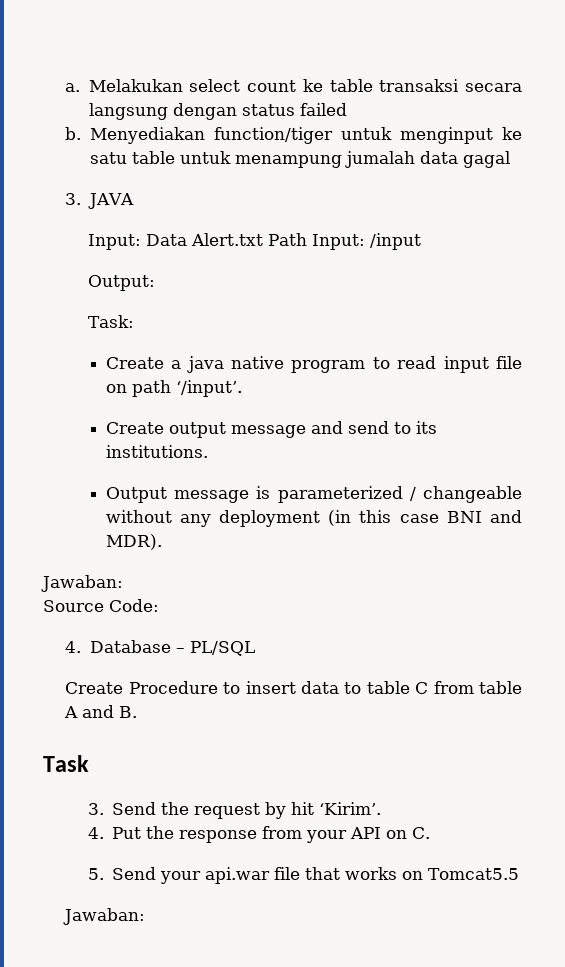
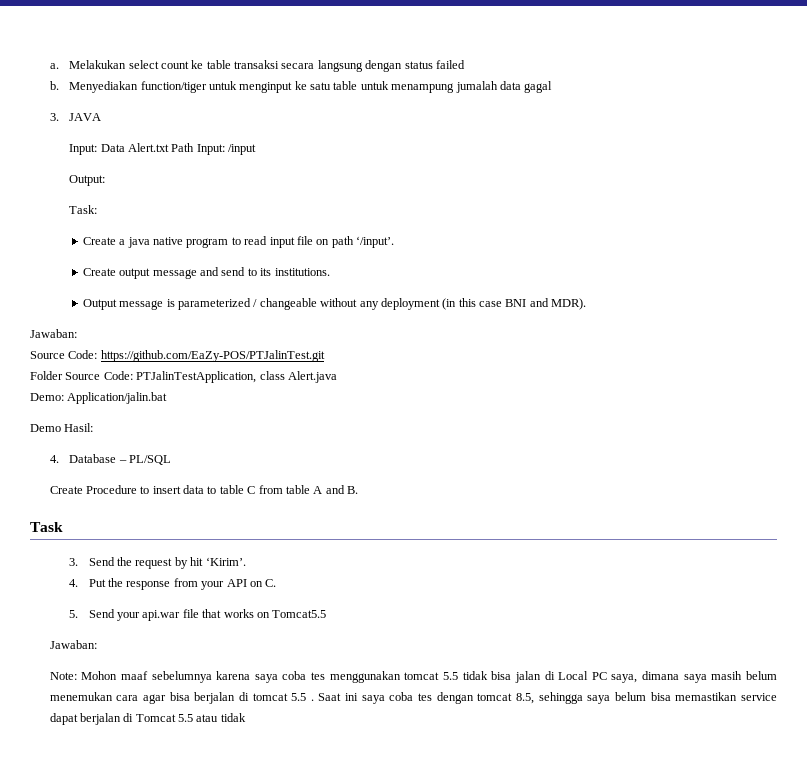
(159, 605) none -> [100,350,325,362] [30,371,337,383] [30,392,168,404] [30,423,94,432] https://github.com/EaZy-POS/PTJalinTest.git // Folder Source Code: PTJalinTestApplication, class Alert.java // Demo: Application/jalin.bat // Demo Hasil:
(146, 916) none -> [49,671,778,683] [49,692,778,704] [49,713,246,725] // Note: Mohon maaf sebelumnya karena saya coba tes menggunakan tomcat 5.5 tidak bisa jalan di Local PC saya, dimana saya masih belum menemukan cara agar bisa berjalan di tomcat 5.5 . Saat ini saya coba tes dengan tomcat 8.5, sehingga saya belum bisa memastikan service dapat berjalan di Tomcat 5.5 atau tidak

